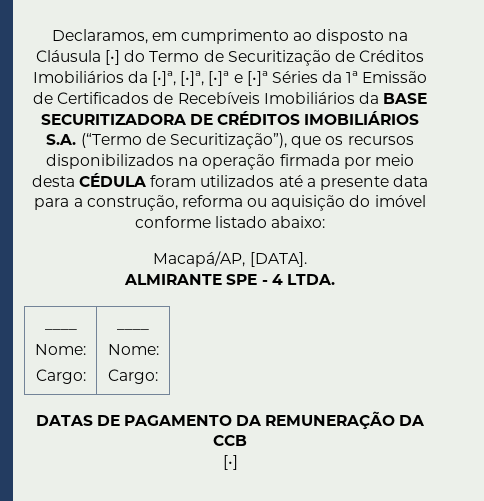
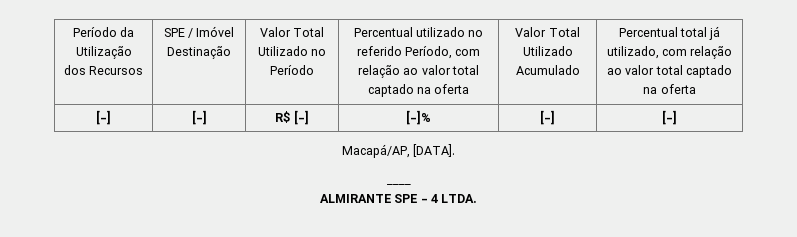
[51,29,409,44] [35,50,425,66] [32,71,428,86] [32,92,428,104] [40,111,420,125] [46,133,414,149] [46,154,414,170] [31,173,429,190] [34,195,426,211] [134,216,326,228] Declaramos, em cumprimento ao disposto na Cláusula [•] do Termo de Securitização de Créditos Imobiliários da [•]ª, [•]ª, [•]ª e [•]ª Séries da 1ª Emissão de Certificados de Recebíveis Imobiliários da BASE SECURITIZADORA DE CRÉDITOS IMOBILIÁRIOS S.A. (“Termo de Securitização”), que os recursos disponibilizados na operação firmada por meio desta CÉDULA foram utilizados até a presente data para a construção, reforma ou aquisição do imóvel conforme listado abaixo: -> [72,27,135,37] [75,46,132,59] [63,65,144,75] [163,26,235,38] [167,46,231,59] [259,27,325,37] [257,46,327,56] [270,65,314,75] [353,27,484,37] [356,46,481,59] [357,65,480,78] [367,84,470,97] [515,27,580,37] [522,46,573,56] [515,65,580,75] [618,26,721,40] [606,46,733,59] [606,65,733,78] [643,84,696,94] [96,110,111,125] [191,110,207,125] [275,110,309,125] [406,110,431,125] [540,110,555,125] [662,110,677,125] Período da Utilização dos Recursos | SPE / Imóvel Destinação | Valor Total Utilizado no Período | Percentual utilizado no referido Período, com relação ao valor total captado na oferta | Valor Total Utilizado Acumulado | Percentual total já utilizado, com relação ao valor total captado na oferta // [-] | [-] | R$ [-] | [-]% | [-] | [-]
(307, 259) none -> [386,184,411,185] // ____
[44,329,77,330] [35,344,86,355] [35,369,86,384] [117,329,149,330] [107,344,159,355] [108,369,158,384] [35,411,426,430] [213,435,247,446] [222,455,238,470] // ____ // Nome: // Cargo: | ____ // Nome: // Cargo: // DATAS DE PAGAMENTO DA REMUNERAÇÃO DA CCB // [•] -> (478, 198) none

